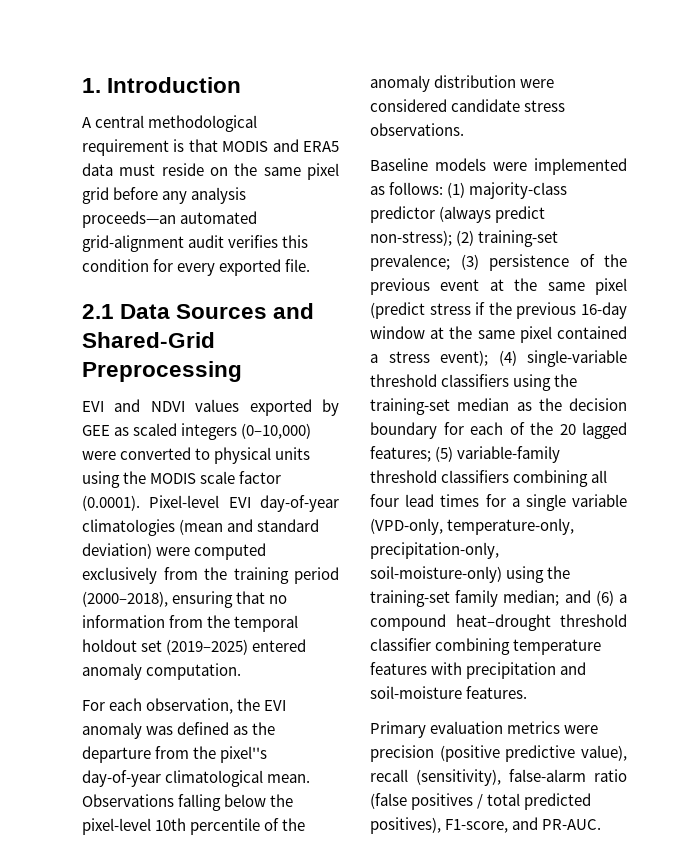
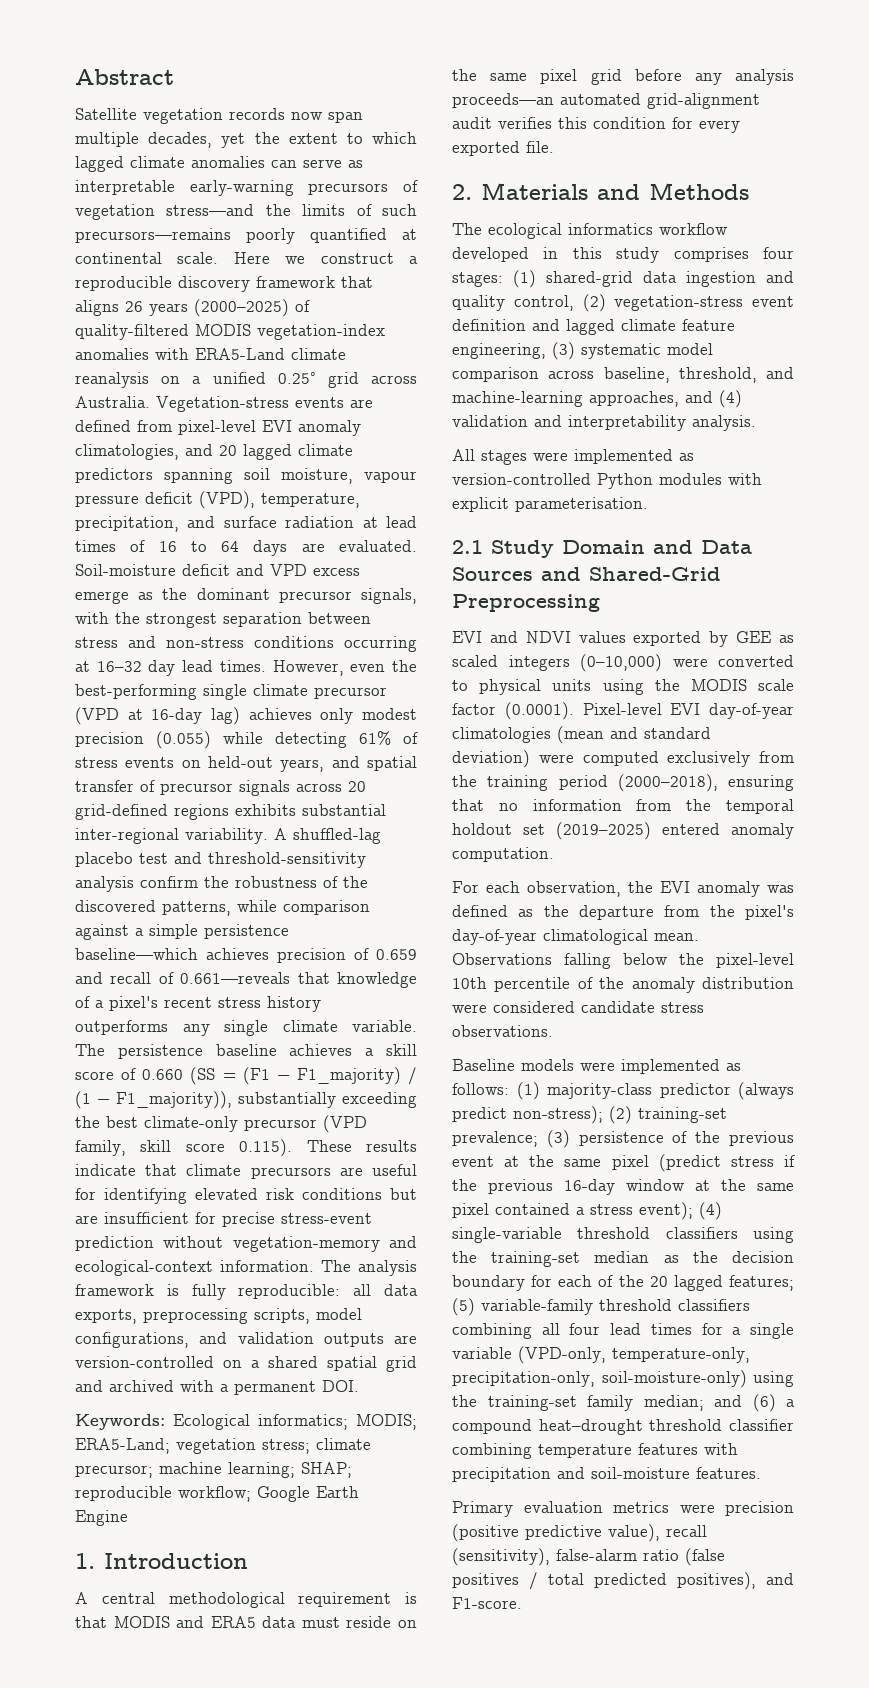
(82, 85) none -> [75,69,174,85] [75,108,363,124] [75,132,417,148] [75,156,363,172] [75,180,419,196] [75,204,417,220] [75,228,417,244] [75,252,418,264] [75,276,373,292] [75,299,310,317] [75,324,385,340] [75,348,346,360] [75,372,417,388] [75,396,373,412] [75,420,361,436] [75,444,353,460] [75,468,417,484] [75,491,360,509] [75,516,417,532] [75,540,417,556] [75,564,360,576] [75,588,417,604] [75,612,371,628] [75,636,417,652] [75,660,417,676] [75,684,387,700] [75,707,417,725] [75,731,418,749] [75,756,417,772] [75,780,366,796] [75,804,386,820] [75,828,381,844] [75,852,366,868] [75,876,368,892] [75,900,370,916] [75,924,289,940] [75,948,417,963] [75,972,417,988] [75,996,321,1012] [75,1020,417,1036] [75,1044,417,1059] [75,1067,417,1085] [75,1091,417,1109] [75,1115,367,1133] [75,1139,417,1157] [75,1164,417,1179] [75,1188,417,1204] [75,1212,372,1227] [75,1236,417,1252] [75,1260,417,1276] [75,1284,418,1300] [75,1308,362,1324] [75,1332,417,1348] [75,1356,417,1372] [75,1380,359,1395] [75,1414,417,1430] [75,1438,371,1454] [75,1462,352,1478] [75,1486,359,1502] [75,1510,128,1526] Abstract // Satellite vegetation records now span multiple decades, yet the extent to which lagged climate anomalies can serve as interpretable early-warning precursors of vegetation stress—and the limits of such precursors—remains poorly quantified at continental scale. Here we construct a reproducible discovery framework that aligns 26 years (2000–2025) of quality-filtered MODIS vegetation-index anomalies with ERA5-Land climate reanalysis on a unified 0.25° grid across Australia. Vegetation-stress events are defined from pixel-level EVI anomaly climatologies, and 20 lagged climate predictors spanning soil moisture, vapour pressure deficit (VPD), temperature, precipitation, and surface radiation at lead times of 16 to 64 days are evaluated. Soil-moisture deficit and VPD excess emerge as the dominant precursor signals, with the strongest separation between stress and non-stress conditions occurring at 16–32 day lead times. However, even the best-performing single climate precursor (VPD at 16-day lag) achieves only modest precision (0.055) while detecting 61% of stress events on held-out years, and spatial transfer of precursor signals across 20 grid-defined regions exhibits substantial inter-regional variability. A shuffled-lag placebo test and threshold-sensitivity analysis confirm the robustness of the discovered patterns, while comparison against a simple persistence baseline—which achieves precision of 0.659 and recall of 0.661—reveals that knowledge of a pixel's recent stress history outperforms any single climate variable. The persistence baseline achieves a skill score of 0.660 (SS = (F1 − F1_majority) / (1 − F1_majority)), substantially exceeding the best climate-only precursor (VPD family, skill score 0.115). These results indicate that climate precursors are useful for identifying elevated risk conditions but are insufficient for precise stress-event prediction without vegetation-memory and ecological-context information. The analysis framework is fully reproducible: all data exports, preprocessing scripts, model configurations, and validation outputs are version-controlled on a shared spatial grid and archived with a permanent DOI. // Keywords: Ecological informatics; MODIS; ERA5-Land; vegetation stress; climate precursor; machine learning; SHAP; reproducible workflow; Google Earth Engine //
[82,304,114,319] 2.1 -> [452,183,749,200] [452,223,728,239] [452,247,794,263] [452,270,794,288] [452,294,794,312] [452,319,735,335] [452,342,713,360] [452,367,794,383] [452,390,742,408] [452,415,756,431] [452,449,694,465] [452,473,762,489] [452,497,648,512] [452,540,693,558] 2. Materials and Methods // The ecological informatics workflow developed in this study comprises four stages: (1) shared-grid data ingestion and quality control, (2) vegetation-stress event definition and lagged climate feature engineering, (3) systematic model comparison across baseline, threshold, and machine-learning approaches, and (4) validation and interpretability analysis. // All stages were implemented as version-controlled Python modules with explicit parameterisation. // 2.1 Study Domain and
[220,746,268,763] pixel''s -> [745,905,794,920] pixel's
[445,817,602,833] F1-score, and PR-AUC. -> [766,1573,794,1585] [452,1597,522,1609] and F1-score.

